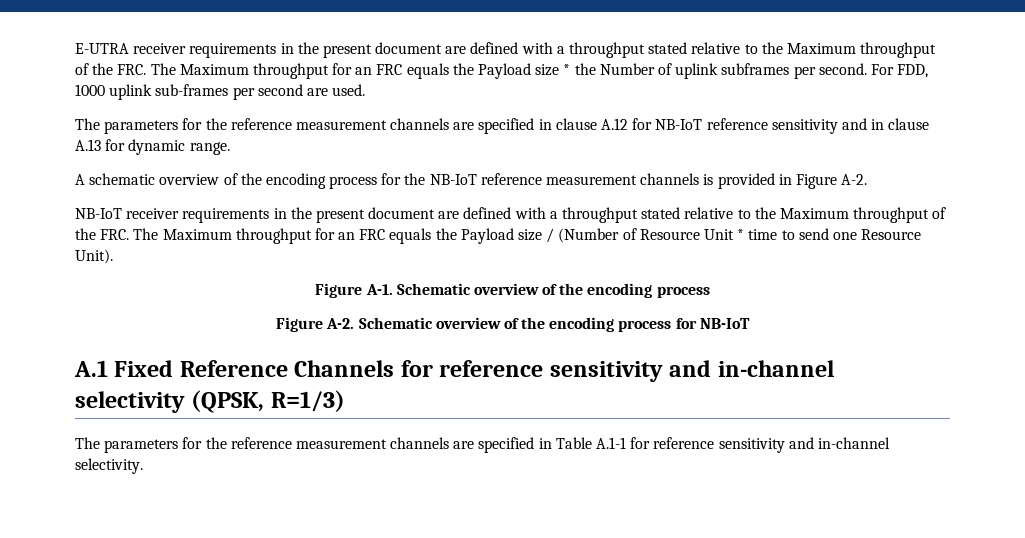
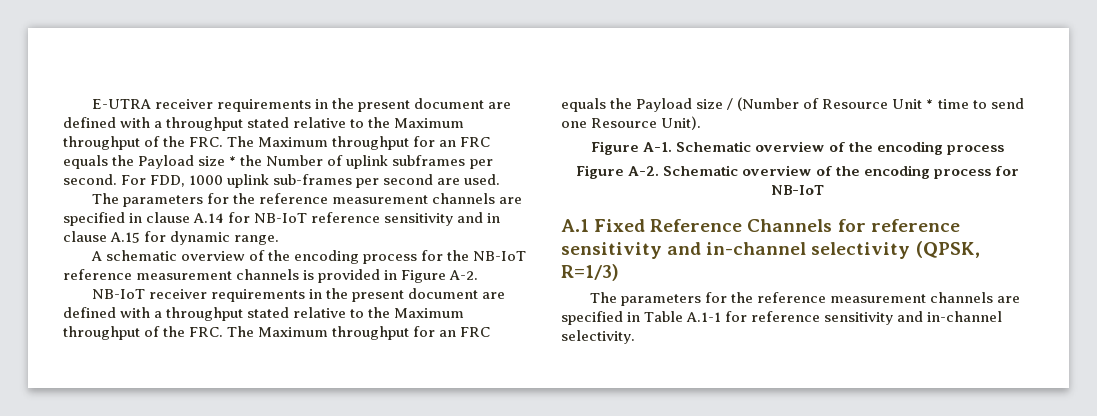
[601,118,629,130] A.12 -> [193,213,225,223] A.14
[75,139,101,151] A.13 -> [110,232,141,243] A.15

